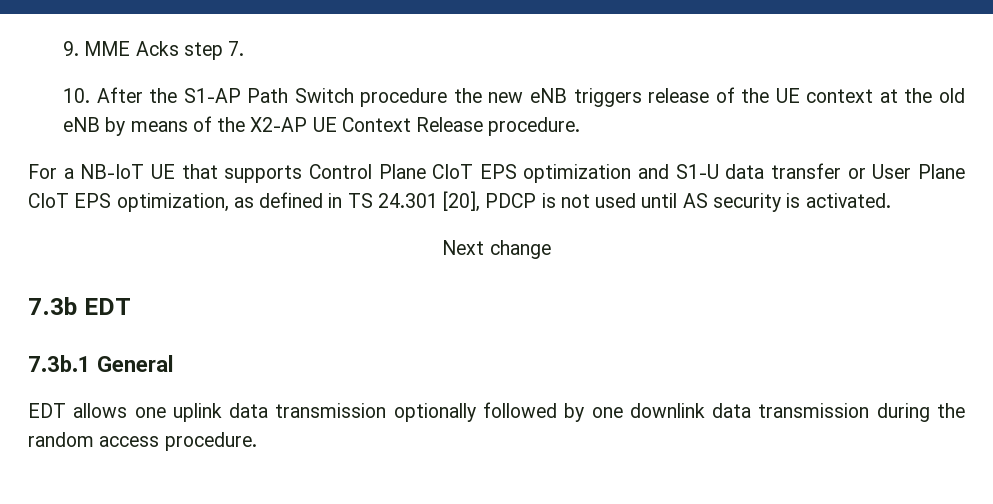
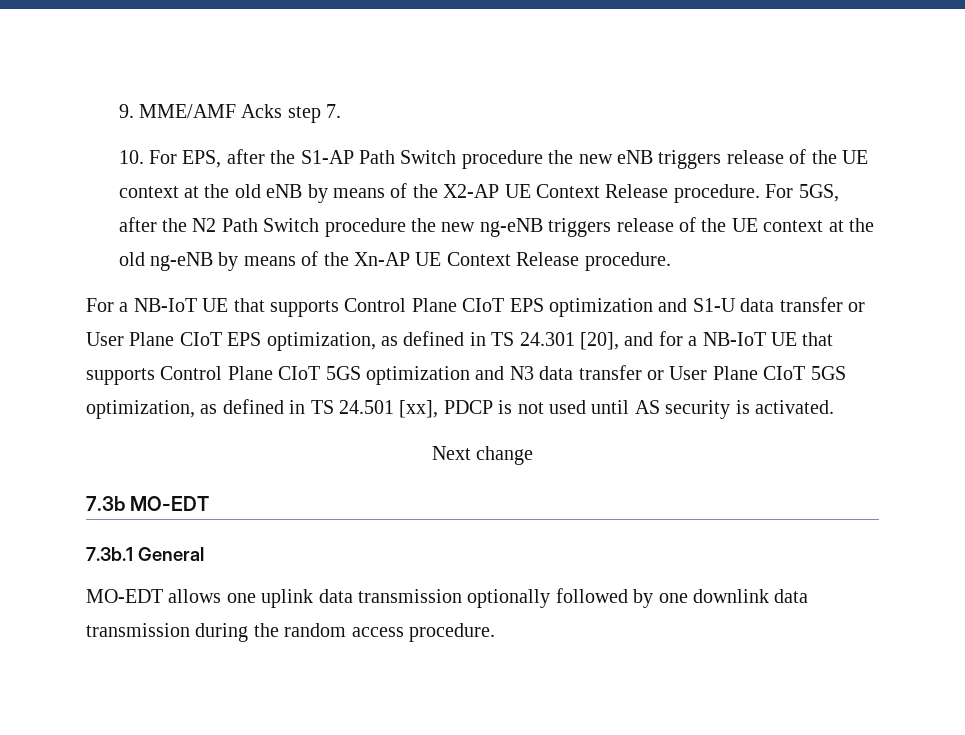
[84,41,131,56] MME -> [139,104,237,118] MME/AMF
[96,87,143,103] After -> [149,149,265,168] For EPS, after
(581, 126) none -> [765,184,839,202] [118,217,875,237] [118,251,671,271] For 5GS, after the N2 Path Switch procedure the new ng-eNB triggers release of the UE context at the old ng-eNB by means of the Xn-AP UE Context Release procedure.
(481, 201) none -> [624,331,834,346] [86,365,846,385] [86,399,439,419] and for a NB-IoT UE that supports Control Plane CIoT 5GS optimization and N3 data transfer or User Plane CIoT 5GS optimization, as defined in TS 24.501 [xx],
[83,298,131,315] EDT -> [130,496,210,511] MO-EDT
[28,403,66,418] EDT -> [86,589,163,603] MO-EDT

